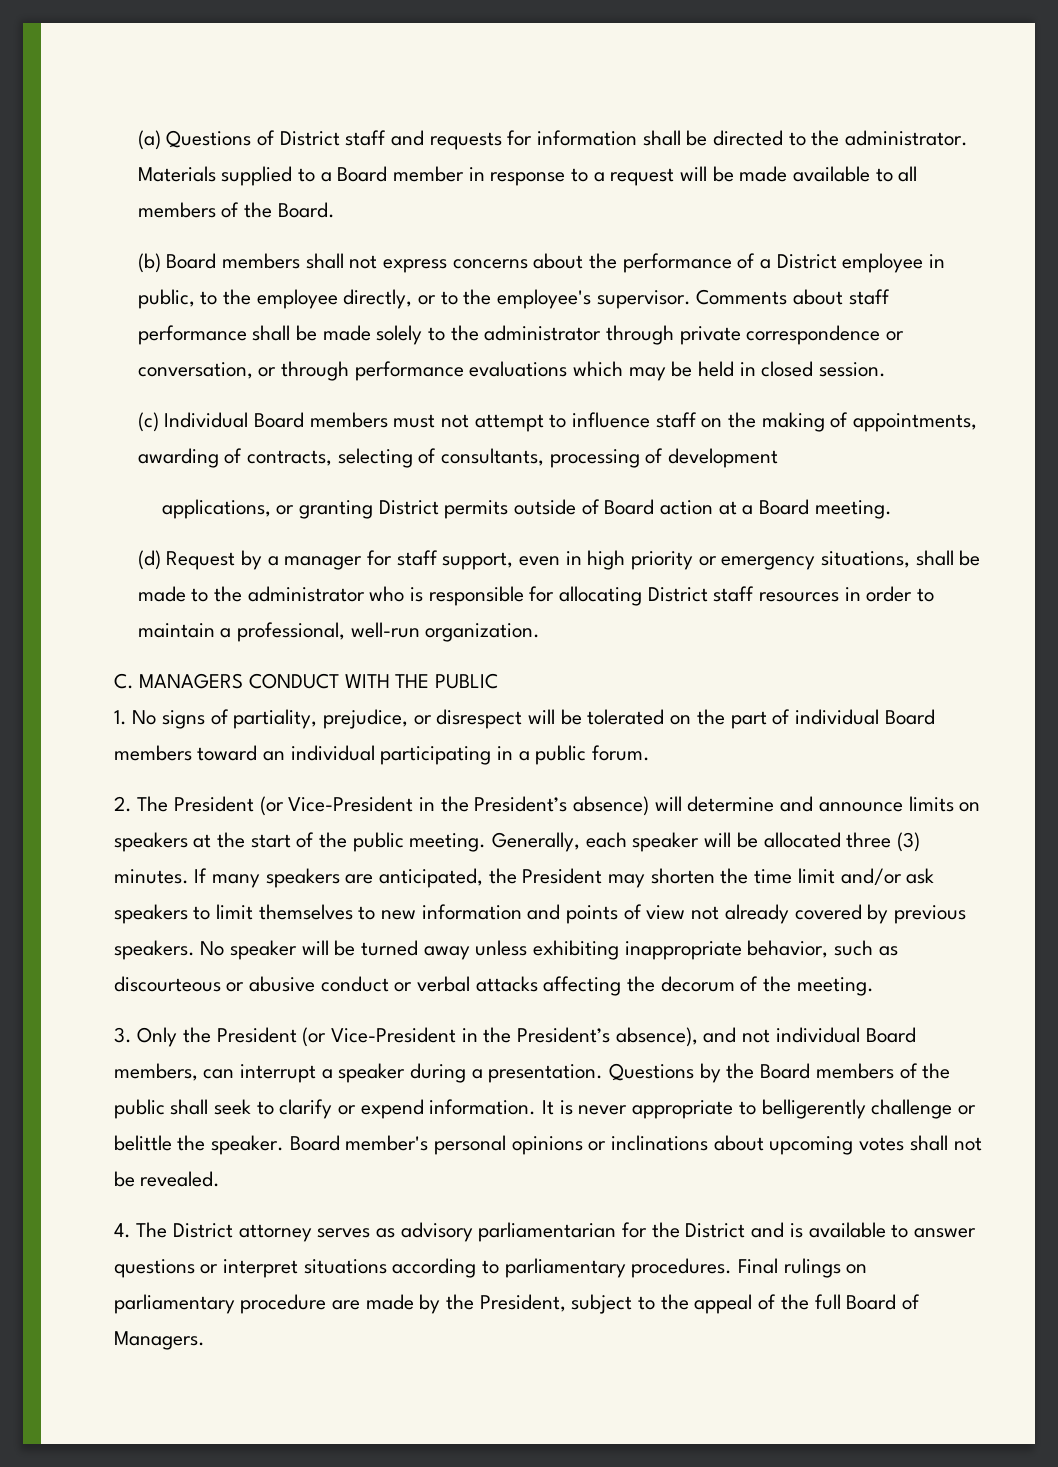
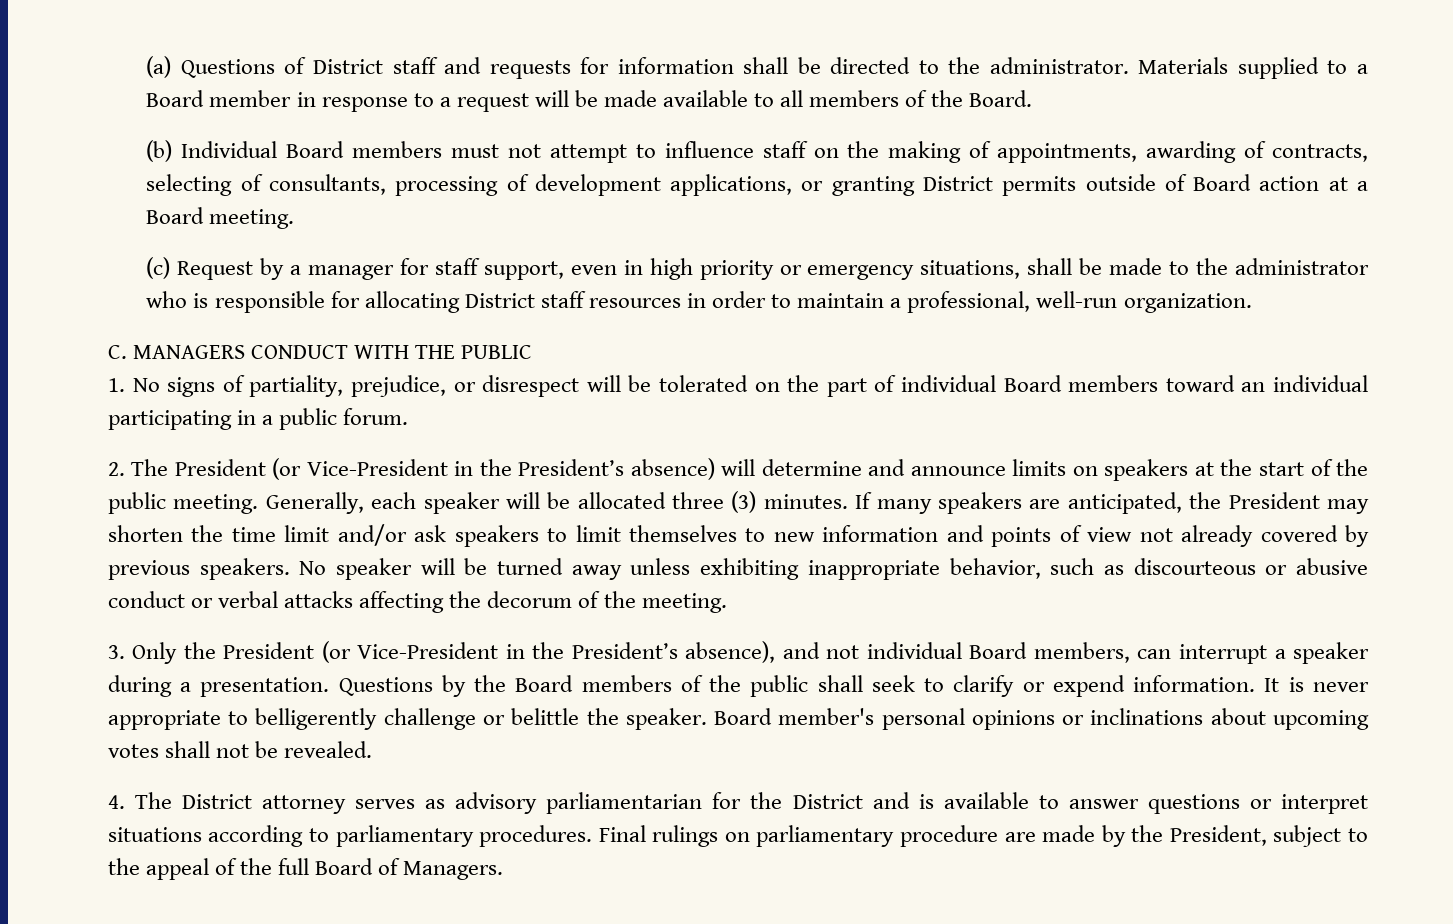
[166,253,946,273] [137,289,890,309] [137,325,905,345] [137,361,887,381] [137,412,159,432] Board members shall not express concerns about the performance of a District employee in public, to the employee directly, or to the employee's supervisor. Comments about staff performance shall be made solely to the administrator through private correspondence or conversation, or through performance evaluations which may be held in closed session. // (c) -> (173, 151) none
(779, 458) // -> (661, 185) none
[137,550,161,570] (d) -> [146,257,171,279] (c)

